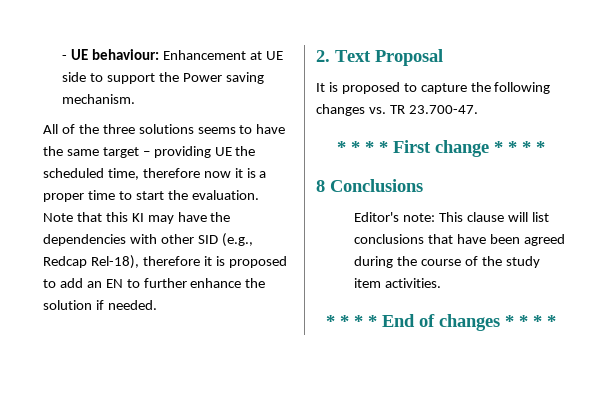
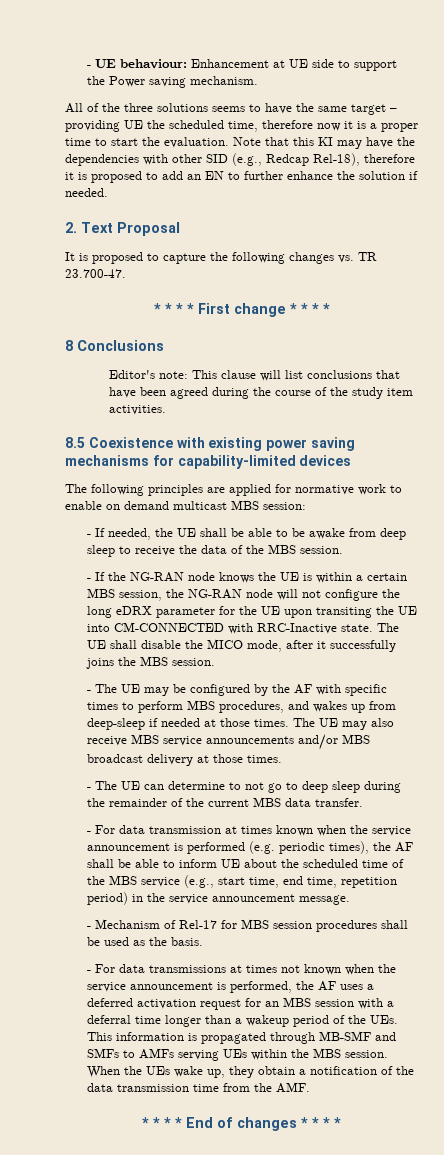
(442, 283) none -> [65,437,355,451] [65,455,352,469] [65,484,402,496] [65,500,306,510] [87,528,407,540] [87,544,344,557] [87,572,408,583] [87,588,401,601] [87,606,418,618] [87,622,400,634] [87,639,397,652] [86,656,216,669] [87,684,388,696] [87,700,397,713] [87,718,395,730] [87,734,371,750] [87,754,283,766] [87,781,402,793] [87,797,364,807] [87,825,412,836] [87,841,414,854] [87,859,405,868] [87,875,398,888] [87,892,351,905] [87,919,409,932] [87,937,204,946] [87,964,397,975] [87,981,375,993] [87,997,395,1010] [87,1015,399,1027] [87,1031,397,1044] [87,1048,389,1061] [87,1066,415,1078] [87,1082,311,1093] // 8.5 Coexistence with existing power saving mechanisms for capability-limited devices // The following principles are applied for normative work to enable on demand multicast MBS session: // - If needed, the UE shall be able to be awake from deep sleep to receive the data of the MBS session. // - If the NG-RAN node knows the UE is within a certain MBS session, the NG-RAN node will not configure the long eDRX parameter for the UE upon transiting the UE into CM-CONNECTED with RRC-Inactive state. The UE shall disable the MICO mode, after it successfully joins the MBS session. // - The UE may be configured by the AF with specific times to perform MBS procedures, and wakes up from deep-sleep if needed at those times. The UE may also receive MBS service announcements and/or MBS broadcast delivery at those times. // - The UE can determine to not go to deep sleep during the remainder of the current MBS data transfer. // - For data transmission at times known when the service announcement is performed (e.g. periodic times), the AF shall be able to inform UE about the scheduled time of the MBS service (e.g., start time, end time, repetition period) in the service announcement message. // - Mechanism of Rel-17 for MBS session procedures shall be used as the basis. // - For data transmissions at times not known when the service announcement is performed, the AF uses a deferred activation request for an MBS session with a deferral time longer than a wakeup period of the UEs. This information is propagated through MB-SMF and SMFs to AMFs serving UEs within the MBS session. When the UEs wake up, they obtain a notification of the data transmission time from the AMF.

